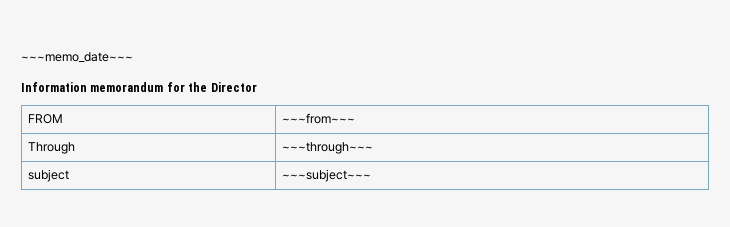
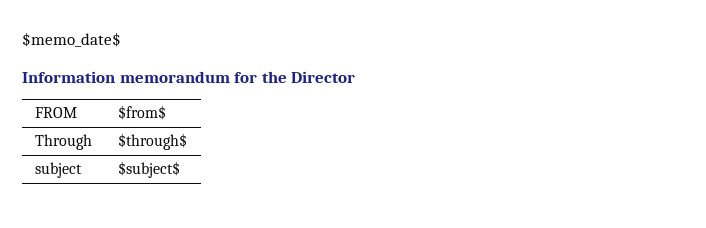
[21,52,133,62] ~~~memo_date~~~ -> [22,32,121,47] $memo_date$
[282,113,356,124] ~~~from~~~ -> [117,105,166,120] $from$
[282,142,374,154] ~~~through~~~ -> [117,133,187,150] $through$
[282,169,372,182] ~~~subject~~~ -> [117,161,180,178] $subject$

